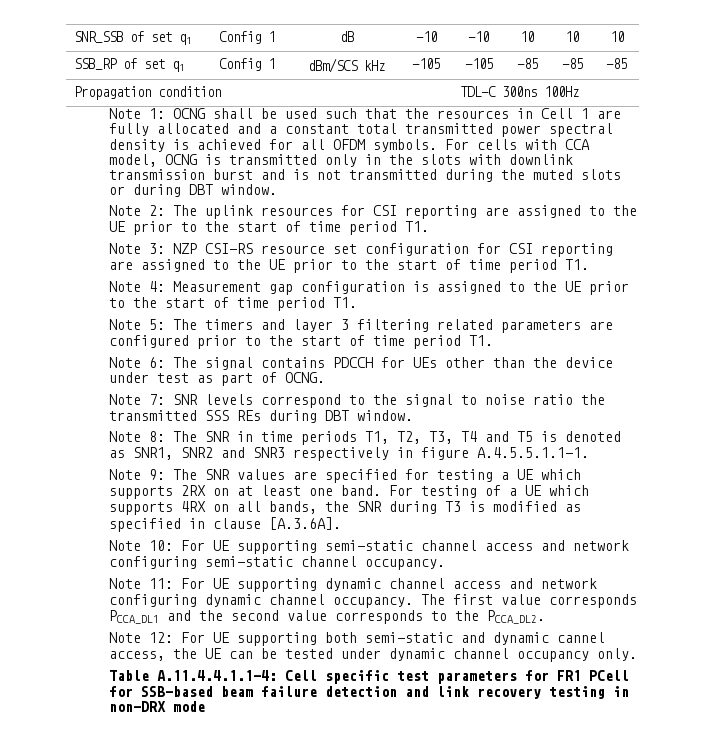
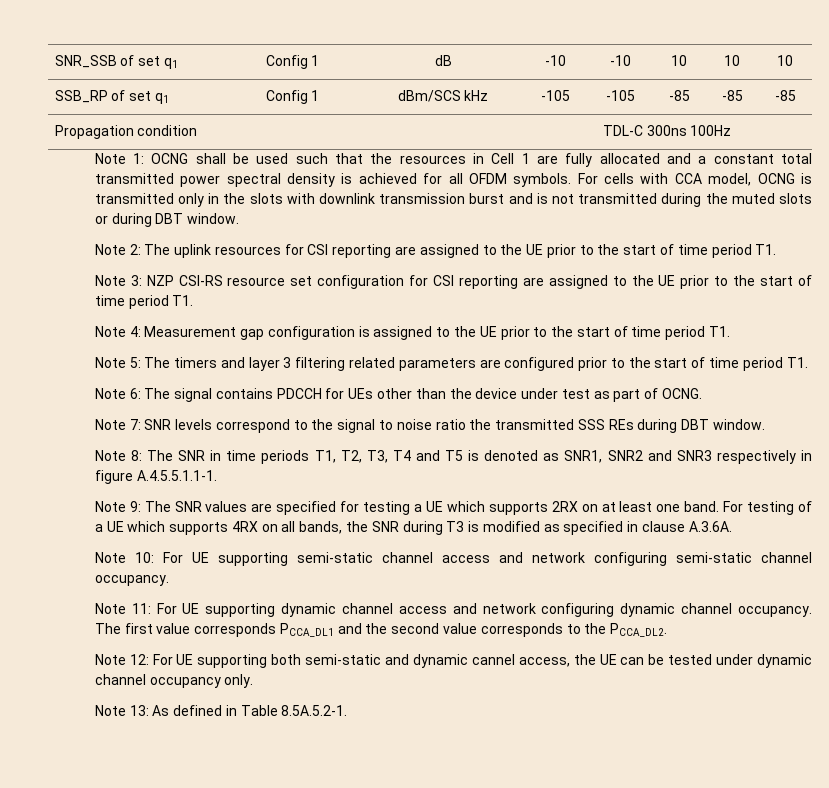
[268,517,341,530] [A.3.6A]. -> [688,521,732,532] A.3.6A.
[108,670,629,684] [108,686,629,699] [108,701,205,712] Table A.11.4.4.1.1-4: Cell specific test parameters for FR1 PCell for SSB-based beam failure detection and link recovery testing in non-DRX mode -> [94,705,348,716] Note 13: As defined in Table 8.5A.5.2-1.

